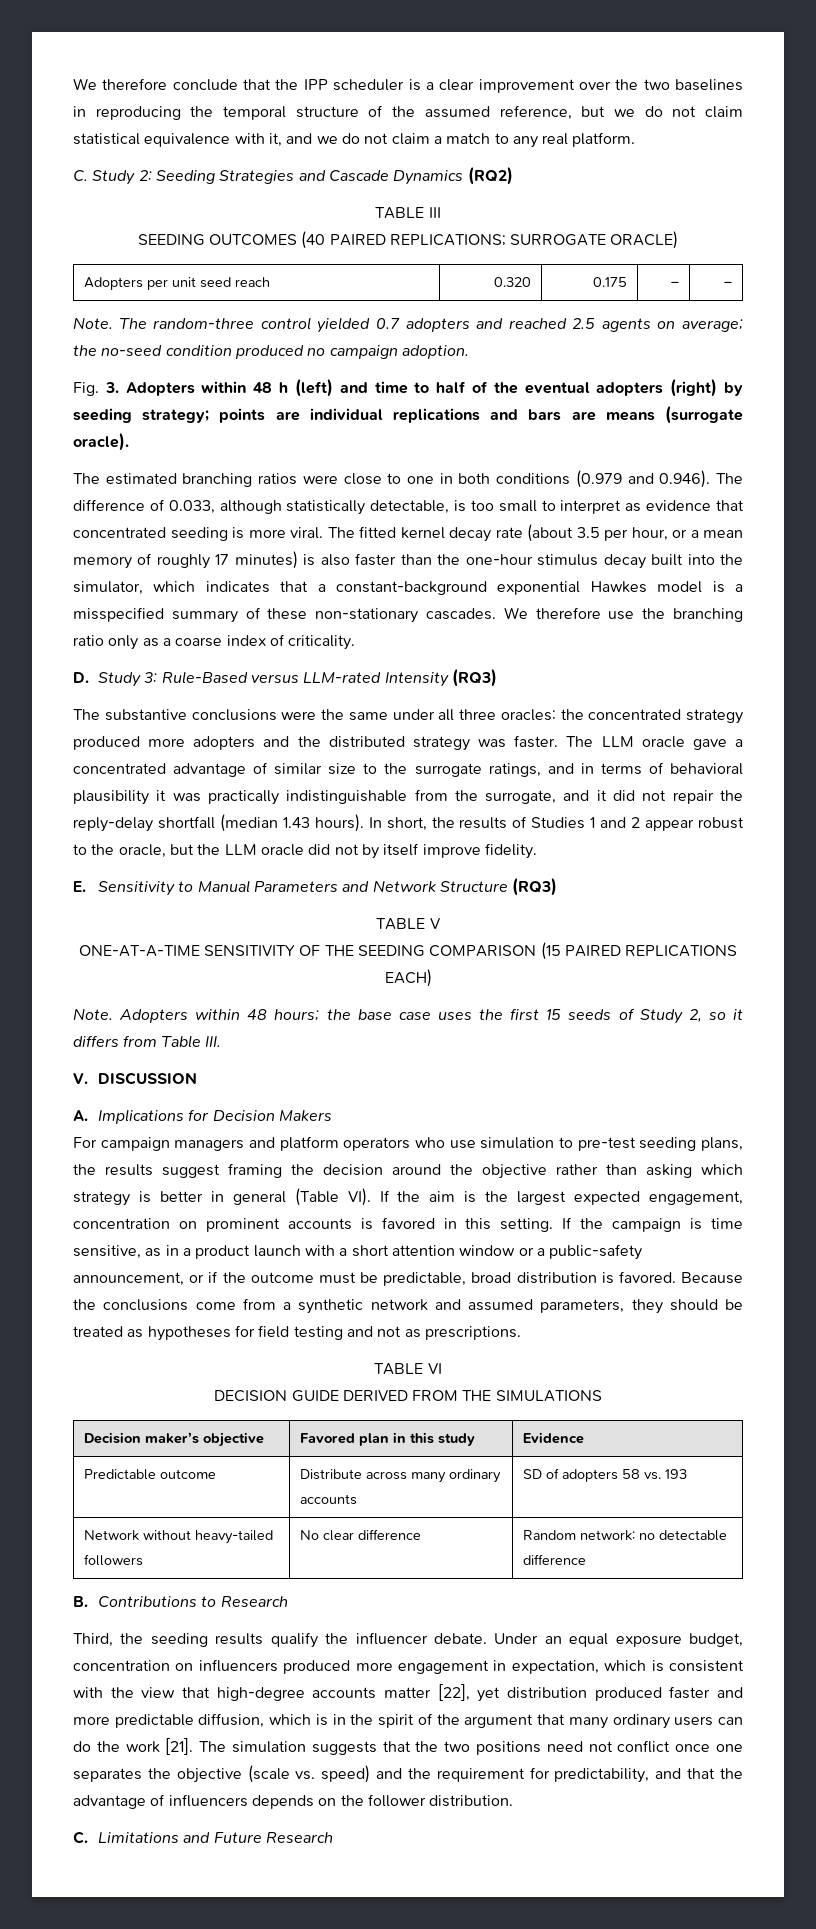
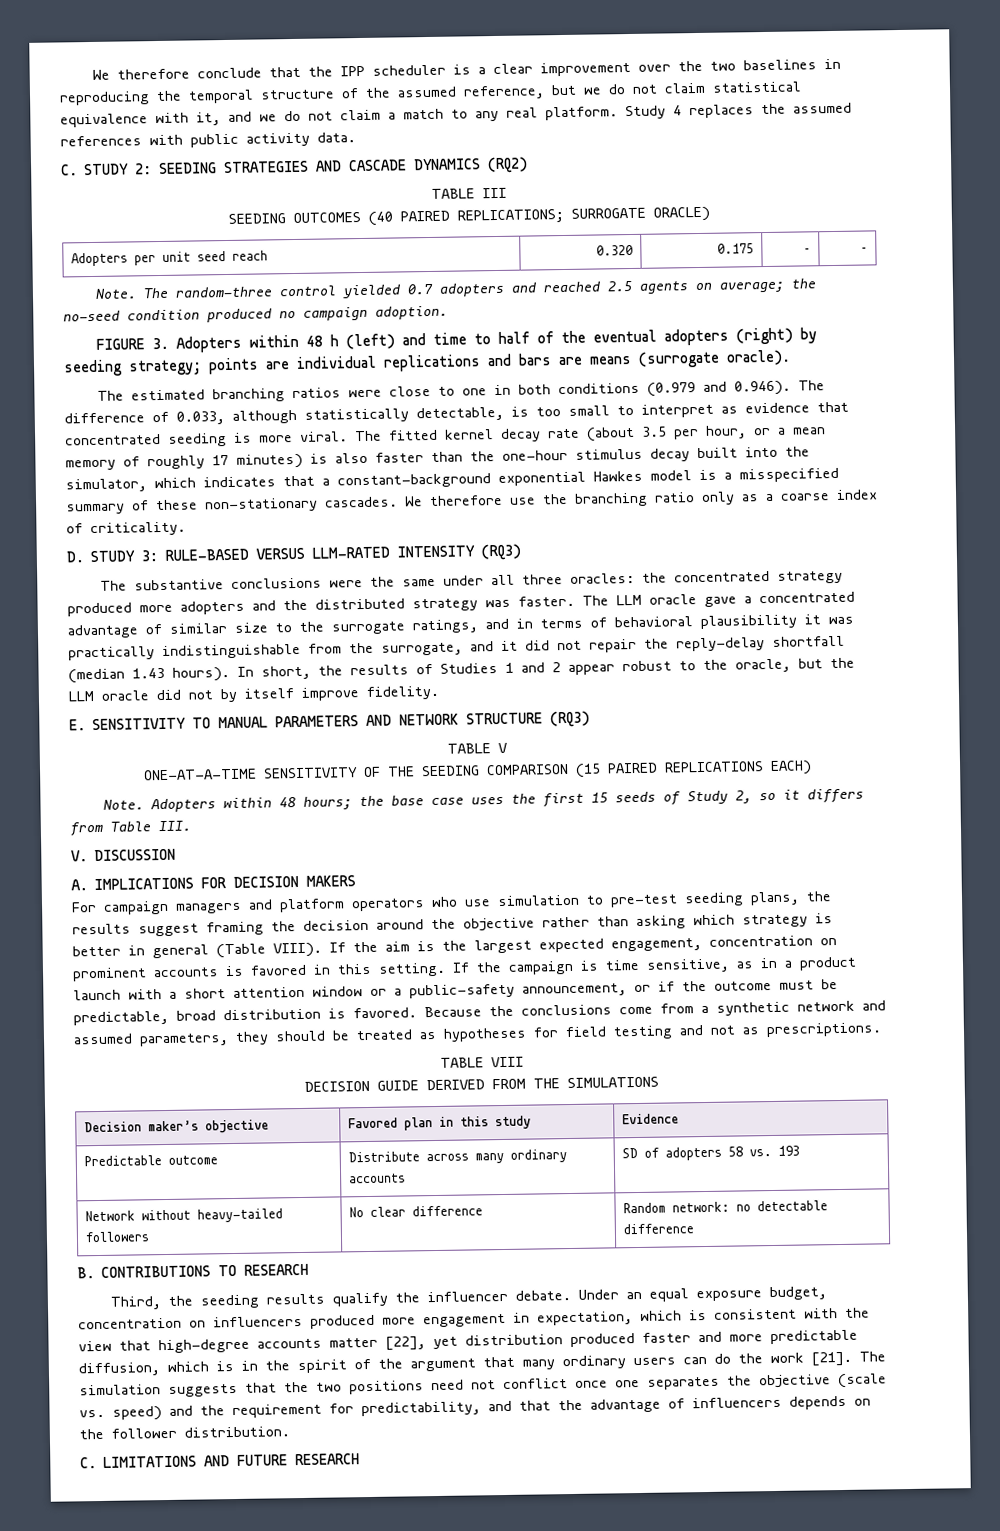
[73,170,464,185] // C. Study 2: Seeding Strategies and Cascade Dynamics -> [625,102,852,120] [60,132,356,148] [61,158,482,176] Study 4 replaces the assumed references with public activity data. // C. STUDY 2: SEEDING STRATEGIES AND CASCADE DYNAMICS
[73,382,99,396] Fig. -> [95,338,145,350] FIGURE
[97,671,449,687] Study 3: Rule-Based versus LLM-rated Intensity -> [90,545,476,563] STUDY 3: RULE-BASED VERSUS LLM-RATED INTENSITY
[97,880,508,896] Sensitivity to Manual Parameters and Network Structure -> [92,712,544,731] SENSITIVITY TO MANUAL PARAMETERS AND NETWORK STRUCTURE
[97,1109,332,1124] Implications for Decision Makers -> [94,875,357,891] IMPLICATIONS FOR DECISION MAKERS
[347,1188,371,1206] VI). -> [273,942,322,958] VIII).
[427,1363,442,1374] VI -> [490,1056,524,1068] VIII
[97,1596,288,1607] Contributions to Research -> [101,1263,310,1278] CONTRIBUTIONS TO RESEARCH
[97,1832,333,1843] Limitations and Future Research -> [103,1453,361,1468] LIMITATIONS AND FUTURE RESEARCH

